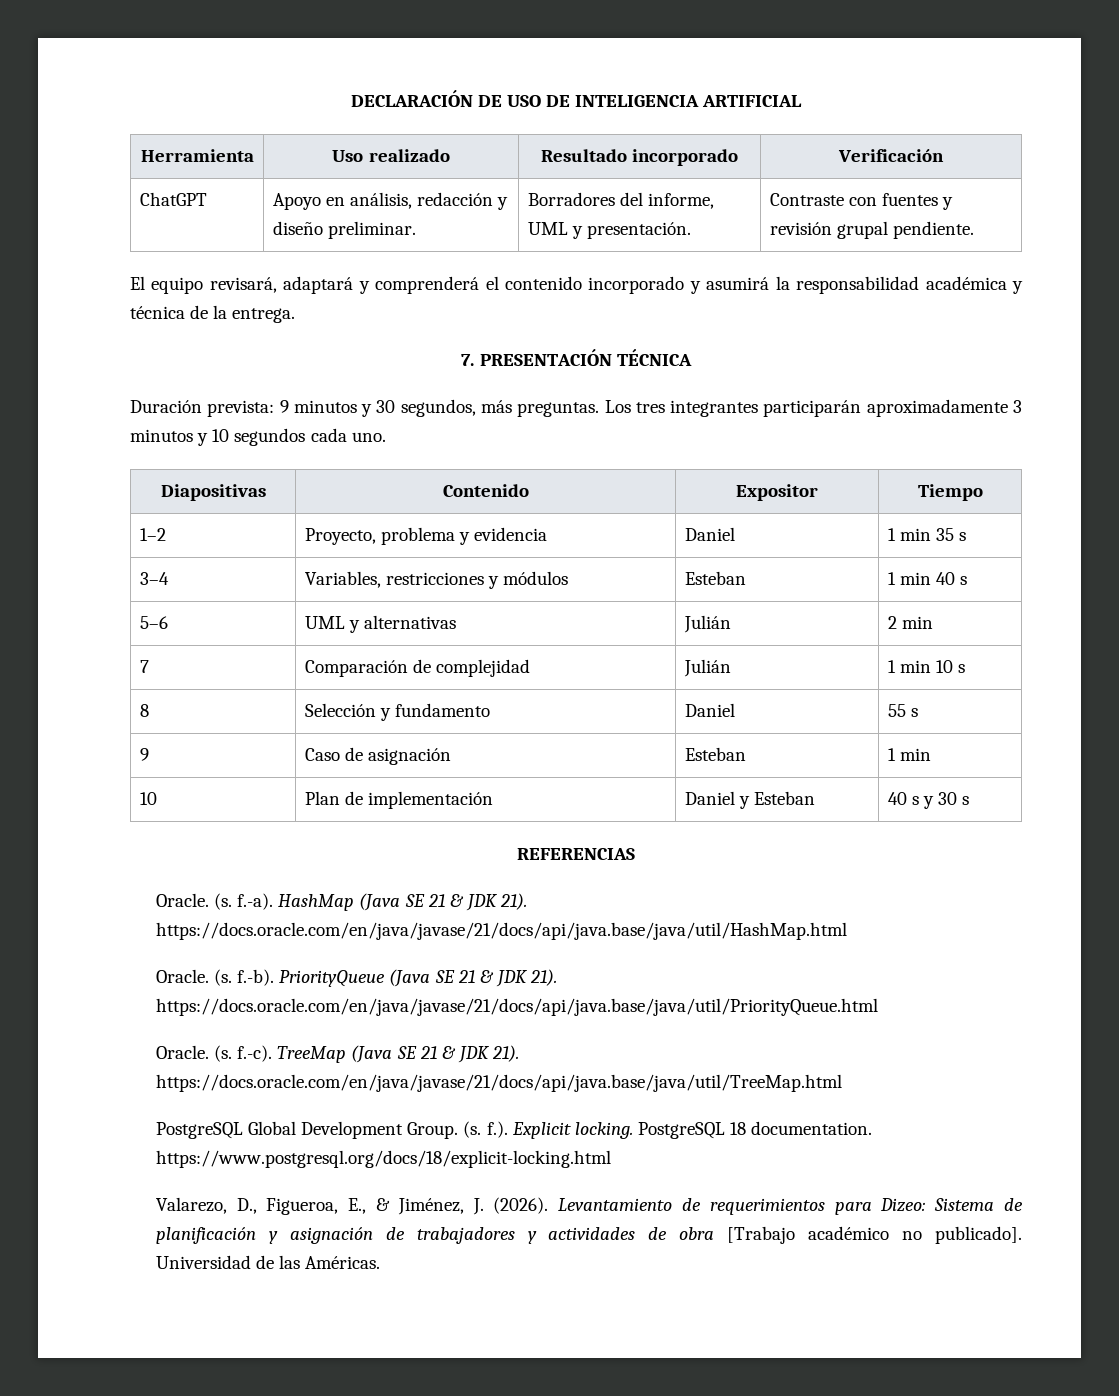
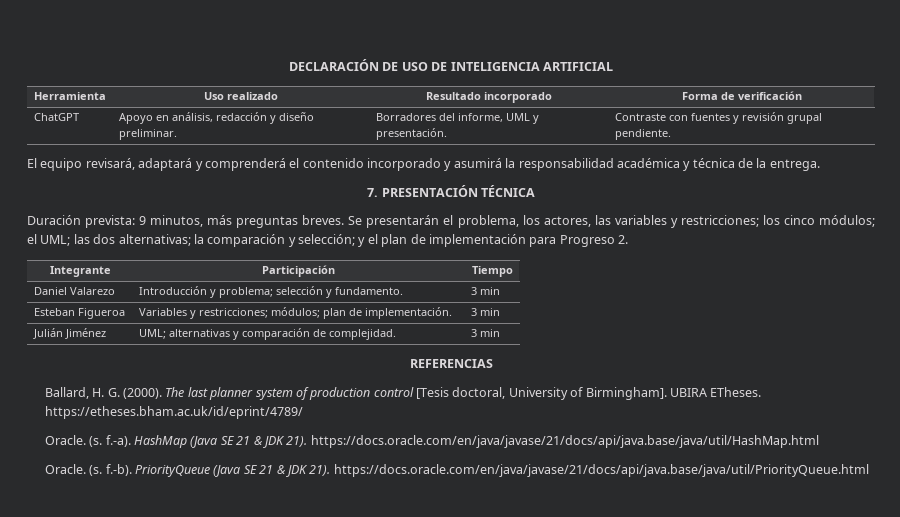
[838,149,944,162] Verificación -> [681,91,802,100] Forma de verificación
[293,399,1023,417] [130,428,386,446] [160,484,266,501] [442,484,529,497] [736,484,818,501] [917,484,983,501] [139,528,166,541] [304,527,547,545] [684,527,735,541] [887,528,966,541] [139,572,169,585] [304,571,568,589] [684,571,746,585] [887,572,967,585] [139,616,168,629] [304,615,456,633] [683,615,731,633] [887,616,933,629] [139,660,149,673] [304,659,530,677] [683,659,731,677] [887,660,965,673] [139,704,149,717] [304,703,490,721] [684,703,735,717] [887,704,918,717] [139,748,149,761] [304,747,451,765] [684,747,746,761] [887,748,931,761] [139,792,157,805] [304,791,493,809] [684,791,815,809] [887,792,970,809] [517,848,635,860] minutos y 30 segundos, más preguntas. Los tres integrantes participarán aproximadamente 3 minutos y 10 segundos cada uno. // Diapositivas | Contenido | Expositor | Tiempo // 1–2 | Proyecto, problema y evidencia | Daniel | 1 min 35 s // 3–4 | Variables, restricciones y módulos | Esteban | 1 min 40 s // 5–6 | UML y alternativas | Julián | 2 min // 7 | Comparación de complejidad | Julián | 1 min 10 s // 8 | Selección y fundamento | Daniel | 55 s // 9 | Caso de asignación | Esteban | 1 min // 10 | Plan de implementación | Daniel y Esteban | 40 s y 30 s // REFERENCIAS -> [150,215,876,228] [27,234,628,247] [49,266,111,277] [262,265,335,277] [471,266,513,277] [33,287,115,295] [138,286,403,298] [470,287,500,295] [33,308,125,319] [138,307,452,319] [470,308,500,316] [32,328,106,339] [138,328,396,340] [470,329,500,337] [409,359,493,368] [44,387,762,400] [44,406,303,419] minutos, más preguntas breves. Se presentarán el problema, los actores, las variables y restricciones; los cinco módulos; el UML; las dos alternativas; la comparación y selección; y el plan de implementación para Progreso 2. // Integrante | Participación | Tiempo // Daniel Valarezo | Introducción y problema; selección y fundamento. | 3 min // Esteban Figueroa | Variables y restricciones; módulos; plan de implementación. | 3 min // Julián Jiménez | UML; alternativas y comparación de complejidad. | 3 min // REFERENCIAS // Ballard, H. G. (2000). The last planner system of production control [Tesis doctoral, University of Birmingham]. UBIRA ETheses. https://etheses.bham.ac.uk/id/eprint/4789/
[155,1045,520,1063] [155,1074,842,1092] [155,1121,873,1139] [155,1150,611,1168] [155,1197,1024,1215] [155,1226,1023,1244] [155,1255,381,1269] // Oracle. (s. f.-c). TreeMap (Java SE 21 & JDK 21). https://docs.oracle.com/en/java/javase/21/docs/api/java.base/java/util/TreeMap.html // PostgreSQL Global Development Group. (s. f.). Explicit locking. PostgreSQL 18 documentation. https://www.postgresql.org/docs/18/explicit-locking.html // Valarezo, D., Figueroa, E., & Jiménez, J. (2026). Levantamiento de requerimientos para Dizeo: Sistema de planificación y asignación de trabajadores y actividades de obra [Trabajo académico no publicado]. Universidad de las Américas. -> (869, 470) none

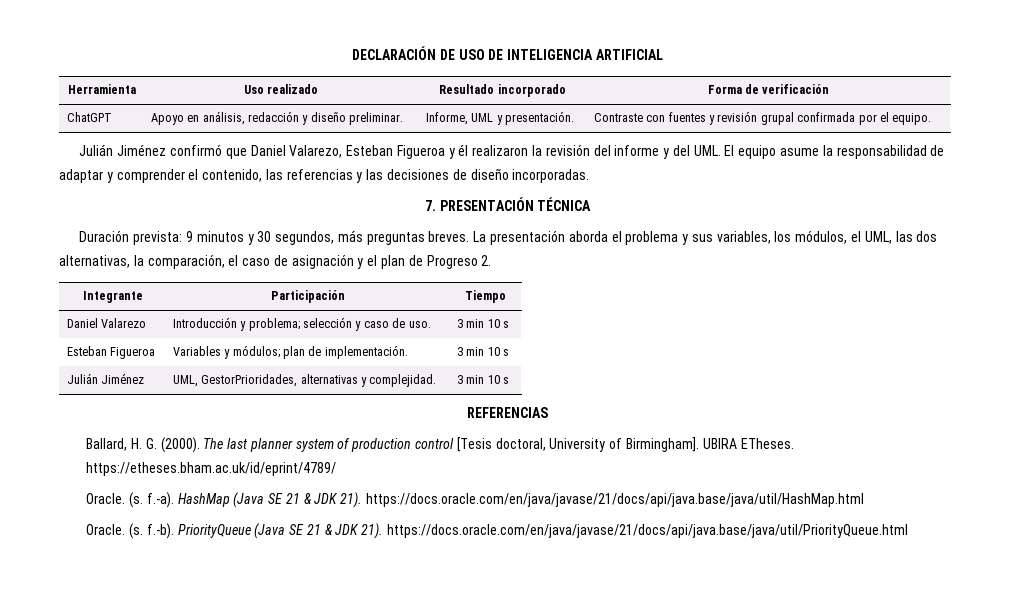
[375,113,503,122] Borradores del informe, -> [425,112,468,125] Informe,
[614,129,671,140] [27,158,820,171] pendiente. // El equipo revisará, adaptará y comprenderá el contenido incorporado y asumirá la responsabilidad académica y técnica de la entrega. -> [797,112,932,125] [79,144,945,159] [59,168,590,183] confirmada por el equipo. // Julián Jiménez confirmó que Daniel Valarezo, Esteban Figueroa y él realizaron la revisión del informe y del UML. El equipo asume la responsabilidad de adaptar y comprender el contenido, las referencias y las decisiones de diseño incorporadas.
[150,215,876,228] [27,234,355,247] minutos, más preguntas breves. Se presentarán el problema, los actores, las variables y restricciones; los cinco módulos; el UML; las dos alternativas; la comparación y selección; -> [196,230,938,245] [59,254,354,269] minutos y 30 segundos, más preguntas breves. La presentación aborda el problema y sus variables, los módulos, el UML, las dos alternativas, la comparación, el caso de asignación
[428,234,557,247] implementación para -> (423, 260) none
[334,287,403,295] [470,287,500,295] fundamento. | 3 min -> [363,318,431,328] [456,319,510,328] caso de uso. | 3 min 10 s
[198,308,268,318] restricciones; -> (231, 354) none
(500, 312) none -> [487,347,510,356] 10 s
[138,328,326,340] UML; alternativas y comparación de -> [172,374,368,387] UML, GestorPrioridades, alternativas y
(500, 333) none -> [487,375,510,384] 10 s

